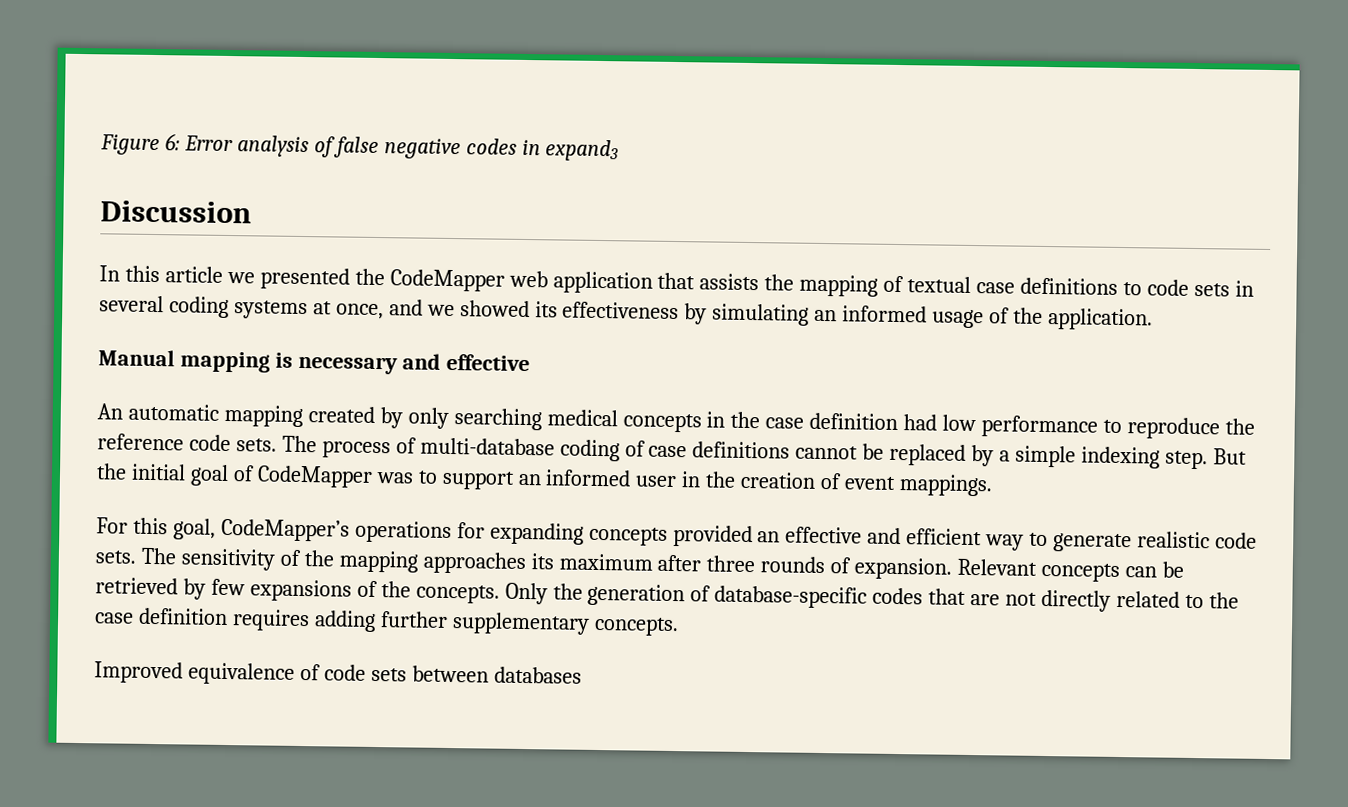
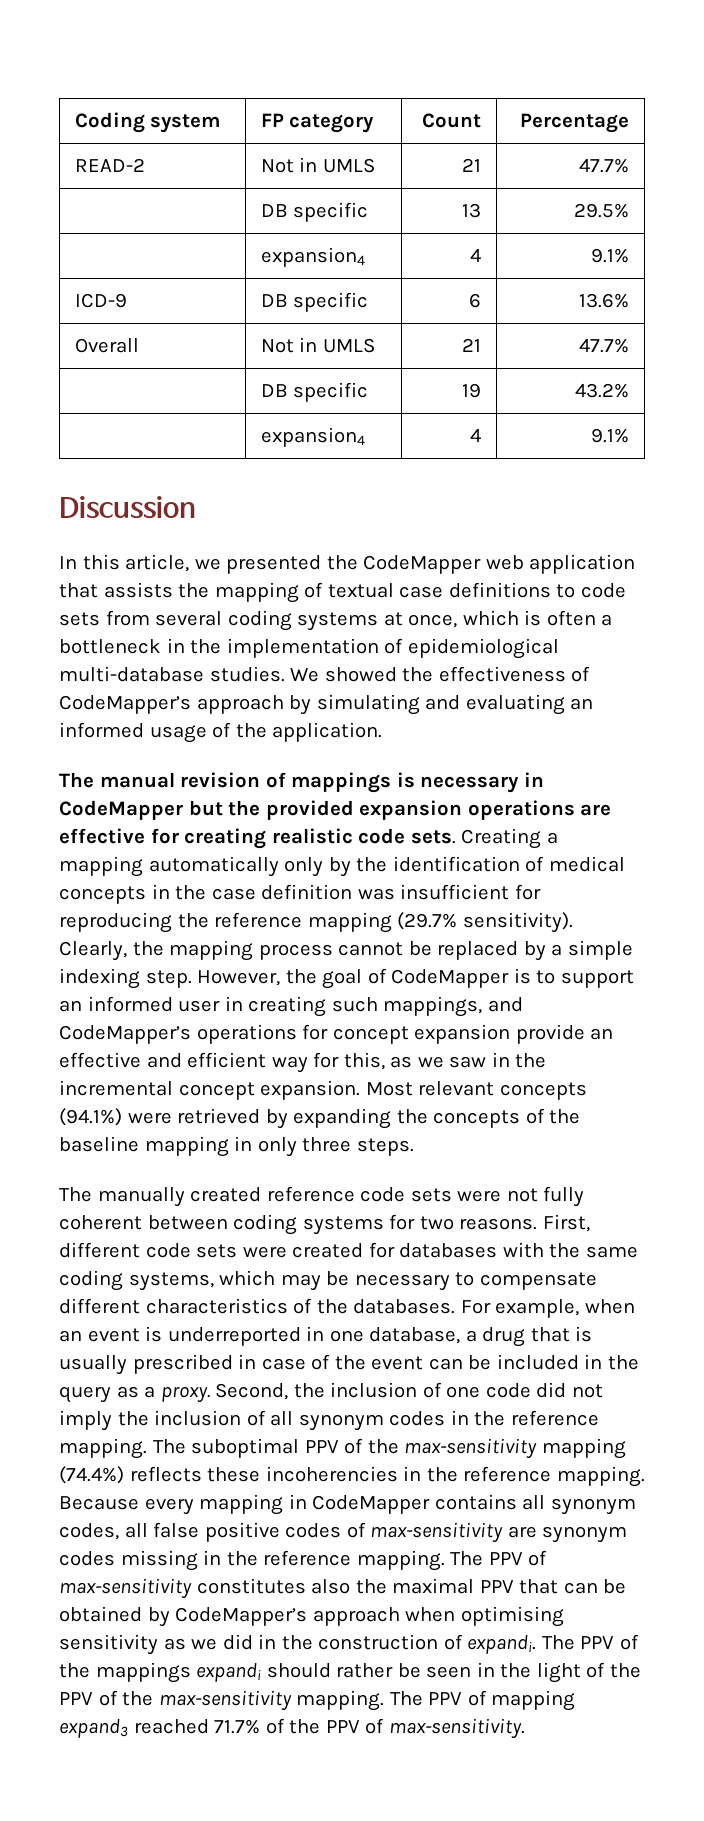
[100,133,620,162] Figure 6: Error analysis of false negative codes in expand3 -> [74,112,221,133] [260,113,375,133] [422,113,482,128] [520,113,630,133] [74,158,145,172] [260,157,375,173] [462,158,482,172] [579,158,630,173] [260,202,369,222] [462,203,482,218] [574,203,630,218] [260,247,365,267] [470,248,482,262] [591,248,630,263] [74,293,127,308] [260,292,369,312] [469,293,482,308] [579,293,630,308] [74,338,139,353] [260,337,375,353] [462,338,482,352] [579,338,630,353] [260,382,369,402] [462,383,482,398] [575,383,630,398] [260,427,365,447] [470,428,482,442] [591,428,630,443] Coding system | FP category | Count | Percentage // READ-2 | Not in UMLS | 21 | 47.7% // | DB specific | 13 | 29.5% // | expansion4 | 4 | 9.1% // ICD-9 | DB specific | 6 | 13.6% // Overall | Not in UMLS | 21 | 47.7% // | DB specific | 19 | 43.2% // | expansion4 | 4 | 9.1%
[164,266,223,283] article -> [125,554,190,572] article,
[1234,280,1254,297] in -> [105,610,150,626] from
[388,299,810,326] and we showed its effectiveness by simulating -> [462,610,613,626] [59,638,559,659] [59,666,591,682] [59,694,565,715] which is often a bottleneck in the implementation of epidemiological multi-database studies. We showed the effectiveness of CodeMapper’s approach by simulating and evaluating
[98,349,530,375] [97,403,542,431] Manual mapping is necessary and effective // An automatic mapping created by only searching -> [59,772,544,793] [59,800,612,820] [59,828,558,849] [59,856,545,877] The manual revision of mappings is necessary in CodeMapper but the provided expansion operations are effective for creating realistic code sets. Creating a mapping automatically only by the identification of
[903,414,1255,440] [97,433,791,462] had low performance to reproduce the reference code sets. The process of multi-database coding of case definitions -> [357,884,541,900] [59,912,573,933] [59,940,333,961] was insufficient for reproducing the reference mapping (29.7% sensitivity). Clearly, the mapping process
[1212,448,1247,465] [96,463,186,481] But the initial -> [197,969,317,986] However, the
[375,472,414,484] was -> [513,968,531,984] is
[705,471,994,497] [96,517,753,548] the creation of event mappings. // For this goal, CodeMapper’s operations for expanding concepts provided -> [248,996,523,1017] [59,1024,585,1044] creating such mappings, and CodeMapper’s operations for concept expansion provide
[1029,531,1257,553] [95,547,1184,583] [95,577,1239,612] [94,607,679,637] [94,661,582,685] to generate realistic code sets. The sensitivity of the mapping approaches its maximum after three rounds of expansion. Relevant concepts can be retrieved by few expansions of the concepts. Only the generation of database-specific codes that are not directly related to the case definition requires adding further supplementary concepts. // Improved equivalence of code sets between databases -> [313,1052,547,1070] [59,1080,587,1100] [59,1108,581,1129] [59,1136,414,1157] [59,1186,585,1207] [59,1214,590,1235] [59,1242,638,1258] [59,1270,597,1291] [59,1298,635,1318] [59,1326,593,1347] [59,1354,639,1375] [59,1382,603,1403] [59,1410,599,1431] [59,1438,626,1459] [59,1466,645,1487] [59,1494,636,1515] [59,1522,628,1543] [59,1550,548,1571] [59,1578,627,1599] [59,1606,564,1627] [59,1634,639,1655] [59,1662,641,1683] [59,1690,576,1711] [59,1718,525,1739] for this, as we saw in the incremental concept expansion. Most relevant concepts (94.1%) were retrieved by expanding the concepts of the baseline mapping in only three steps. // The manually created reference code sets were not fully coherent between coding systems for two reasons. First, different code sets were created for databases with the same coding systems, which may be necessary to compensate different characteristics of the databases. For example, when an event is underreported in one database, a drug that is usually prescribed in case of the event can be included in the query as a proxy. Second, the inclusion of one code did not imply the inclusion of all synonym codes in the reference mapping. The suboptimal PPV of the max-sensitivity mapping (74.4%) reflects these incoherencies in the reference mapping. Because every mapping in CodeMapper contains all synonym codes, all false positive codes of max-sensitivity are synonym codes missing in the reference mapping. The PPV of max-sensitivity constitutes also the maximal PPV that can be obtained by CodeMapper’s approach when optimising sensitivity as we did in the construction of expandi. The PPV of the mappings expandi should rather be seen in the light of the PPV of the max-sensitivity mapping. The PPV of mapping expand3 reached 71.7% of the PPV of max-sensitivity.

